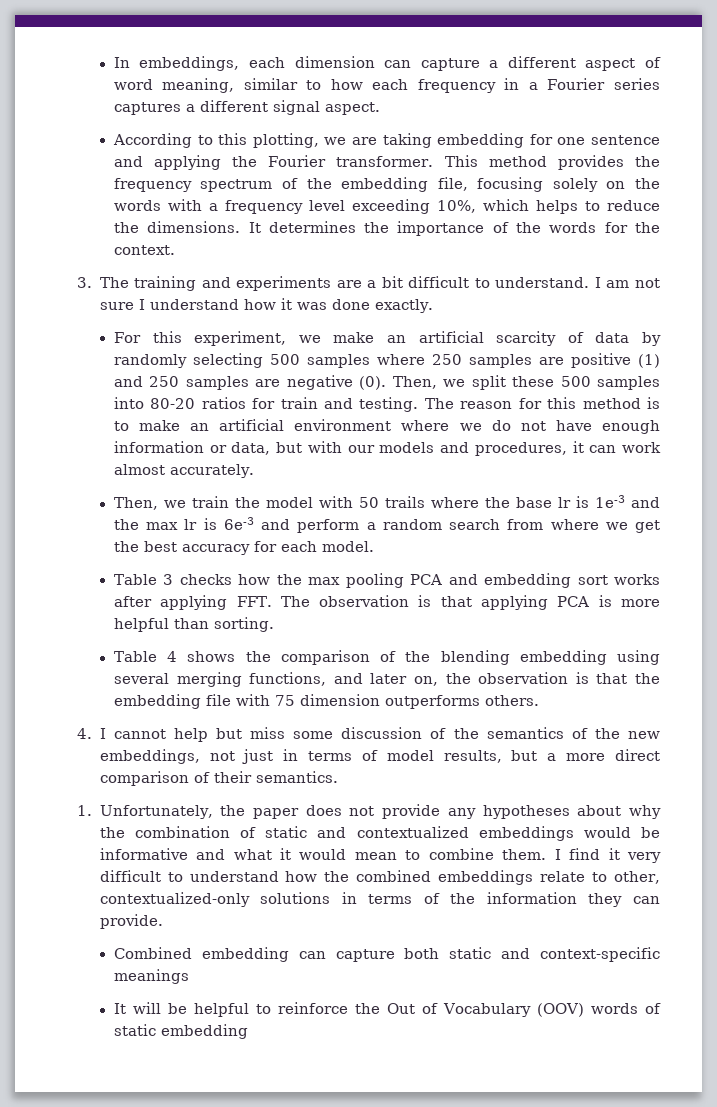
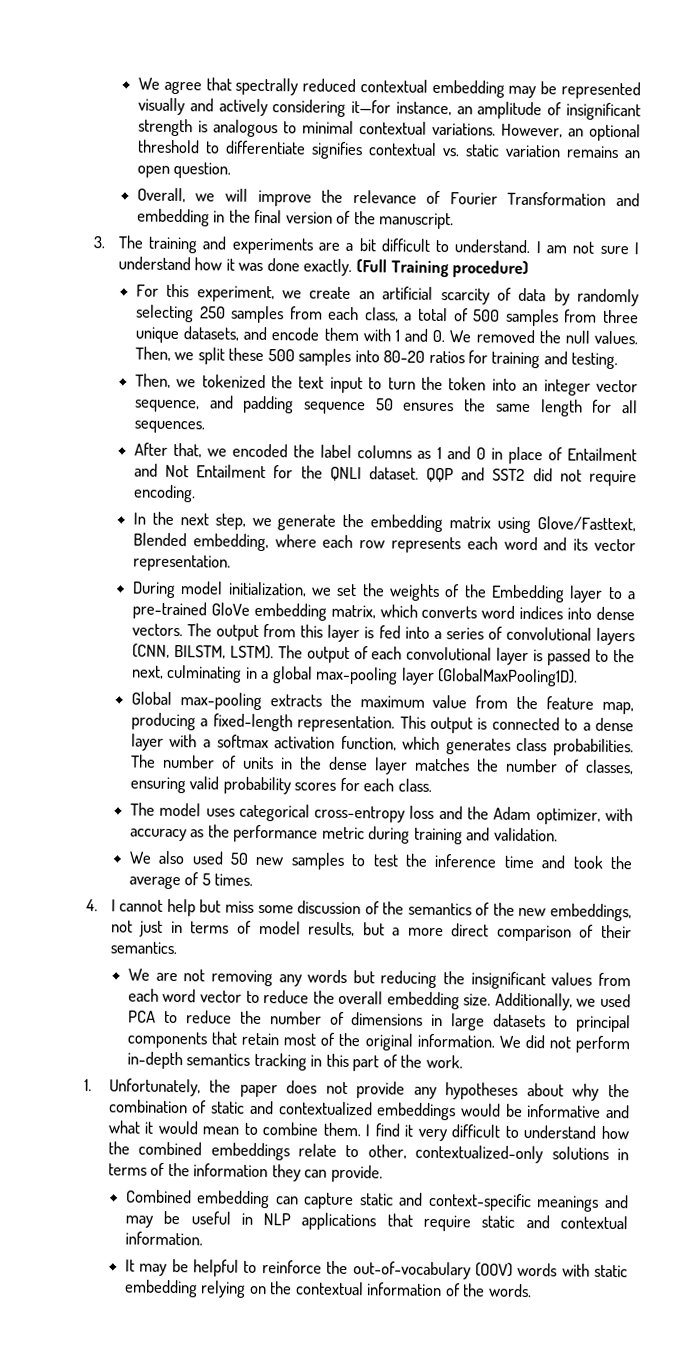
[113,56,662,71] [113,78,660,93] [113,100,380,115] [112,133,660,148] [113,155,661,170] [113,177,661,192] [113,199,660,214] [113,221,660,236] [113,245,175,255] In embeddings, each dimension can capture a different aspect of word meaning, similar to how each frequency in a Fourier series captures a different signal aspect. // According to this plotting, we are taking embedding for one sentence and applying the Fourier transformer. This method provides the frequency spectrum of the embedding file, focusing solely on the words with a frequency level exceeding 10%, which helps to reduce the dimensions. It determines the importance of the words for the context. -> [137,77,642,100] [137,97,642,121] [137,118,641,142] [136,139,641,160] [136,161,232,179] [136,187,640,207] [136,208,455,230] We agree that spectrally reduced contextual embedding may be represented visually and actively considering it—for instance, an amplitude of insignificant strength is analogous to minimal contextual variations. However, an optional threshold to differentiate signifies contextual vs. static variation remains an open question. // Overall, we will improve the relevance of Fourier Transformation and embedding in the final version of the manuscript.
(433, 306) none -> [355,259,530,279] (Full Training procedure)
[333,332,375,343] make -> [309,286,352,299] create
[269,353,661,368] [113,375,387,390] 500 samples where 250 samples are positive (1) and 250 samples are negative (0). -> [199,305,640,327] [134,326,639,345] 250 samples from each class, a total of 500 samples from three unique datasets, and encode them with 1 and 0. We removed the null values.
[280,397,318,409] train -> [491,351,541,369] training
[424,397,661,409] [113,419,660,434] [113,441,662,456] [113,464,254,478] [113,495,660,510] [113,517,661,533] [113,541,374,555] [113,573,660,588] [113,595,660,610] [113,617,274,632] [113,650,660,665] [113,672,661,687] [113,694,539,709] The reason for this method is to make an artificial environment where we do not have enough information or data, but with our models and procedures, it can work almost accurately. // Then, we train the model with 50 trails where the base lr is 1e-3 and the max lr is 6e-3 and perform a random search from where we get the best accuracy for each model. // Table 3 checks how the max pooling PCA and embedding sort works after applying FFT. The observation is that applying PCA is more helpful than sorting. // Table 4 shows the comparison of the blending embedding using several merging functions, and later on, the observation is that the embedding file with 75 dimension outperforms others. -> [134,373,639,396] [134,395,638,417] [133,420,205,434] [133,442,638,465] [133,463,637,487] [132,484,196,503] [132,511,637,534] [132,532,636,554] [132,554,231,572] [131,581,636,603] [131,601,635,621] [131,623,635,646] [131,643,635,666] [130,664,579,687] [130,691,634,715] [130,712,634,734] [130,733,635,757] [129,754,634,775] [129,776,432,795] [129,802,633,825] [129,824,558,845] [128,850,633,870] [128,872,254,890] // Then, we tokenized the text input to turn the token into an integer vector sequence, and padding sequence 50 ensures the same length for all sequences. // After that, we encoded the label columns as 1 and 0 in place of Entailment and Not Entailment for the QNLI dataset. QQP and SST2 did not require encoding. // In the next step, we generate the embedding matrix using Glove/Fasttext, Blended embedding, where each row represents each word and its vector representation. // During model initialization, we set the weights of the Embedding layer to a pre-trained GloVe embedding matrix, which converts word indices into dense vectors. The output from this layer is fed into a series of convolutional layers (CNN, BILSTM, LSTM). The output of each convolutional layer is passed to the next, culminating in a global max-pooling layer (GlobalMaxPooling1D). // Global max-pooling extracts the maximum value from the feature map, producing a fixed-length representation. This output is connected to a dense layer with a softmax activation function, which generates class probabilities. The number of units in the dense layer matches the number of classes, ensuring valid probability scores for each class. // The model uses categorical cross-entropy loss and the Adam optimizer, with accuracy as the performance metric during training and validation. // We also used 50 new samples to test the inference time and took the average of 5 times.
(338, 777) none -> [127,968,631,990] [127,988,631,1011] [127,1010,631,1033] [126,1031,630,1054] [126,1051,463,1072] // We are not removing any words but reducing the insignificant values from each word vector to reduce the overall embedding size. Additionally, we used PCA to reduce the number of dimensions in large datasets to principal components that retain most of the original information. We did not perform in-depth semantics tracking in this part of the work.
[404,948,440,959] both -> (355, 1201) none
[113,1002,161,1014] // It will -> [605,1194,629,1209] [124,1210,628,1232] [124,1231,203,1246] [124,1259,168,1276] and may be useful in NLP applications that require static and contextual information. // It may
[386,1003,531,1017] Out of Vocabulary -> [352,1261,471,1280] out-of-vocabulary
[644,1003,661,1014] of -> [561,1263,590,1277] with
(248, 1031) none -> [200,1280,532,1298] relying on the contextual information of the words.

